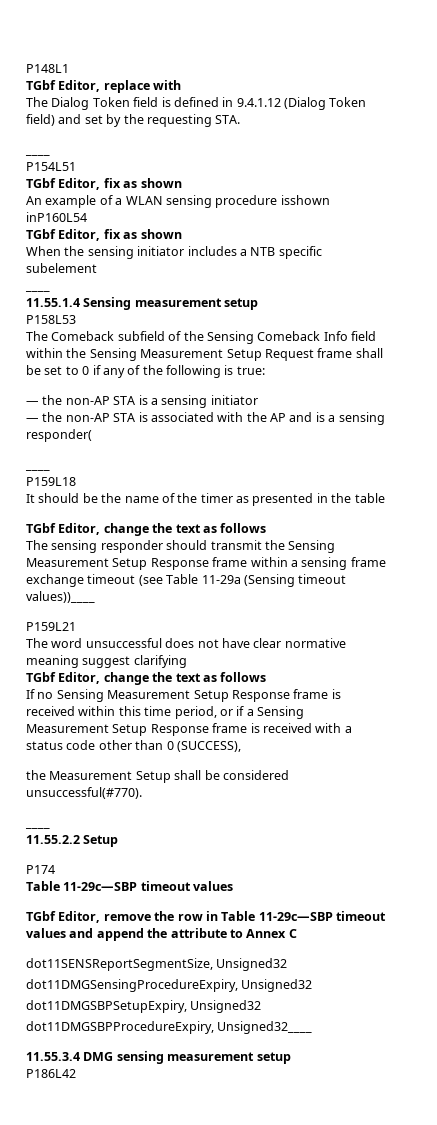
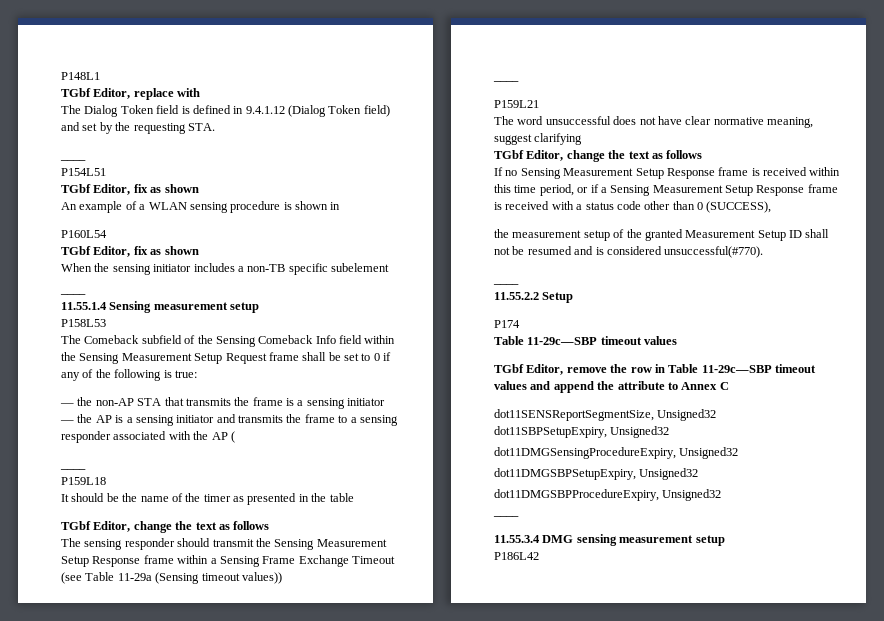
[280,195,330,205] [26,212,87,222] isshown inP160L54 -> [283,201,341,210] [61,230,107,238] is shown in // P160L54
[250,247,276,256] NTB -> [247,264,286,272] non-TB
(136, 400) none -> [164,397,283,406] that transmits the frame
[65,412,385,425] [26,429,92,442] non-AP STA is associated with the AP and is a sensing responder( -> [95,414,398,426] [61,431,235,443] AP is a sensing initiator and transmits the frame to a sensing responder associated with the AP (
[301,557,386,570] [26,574,136,587] sensing frame exchange timeout -> [219,555,395,567] Sensing Frame Exchange Timeout
[26,591,95,603] values))____ -> [241,572,282,584] [493,80,519,82] values)) // ____
[26,655,79,668] meaning -> [767,117,813,128] meaning,
[49,770,220,783] Measurement Setup shall be -> [512,229,830,241] [494,246,604,255] measurement setup of the granted Measurement Setup ID shall not be resumed and is
(288, 964) none -> [494,426,670,438] // dot11SBPSetupExpiry, Unsigned32
[217,1021,313,1034] Unsigned32____ -> [662,489,722,501] [493,515,519,517] Unsigned32 // ____

